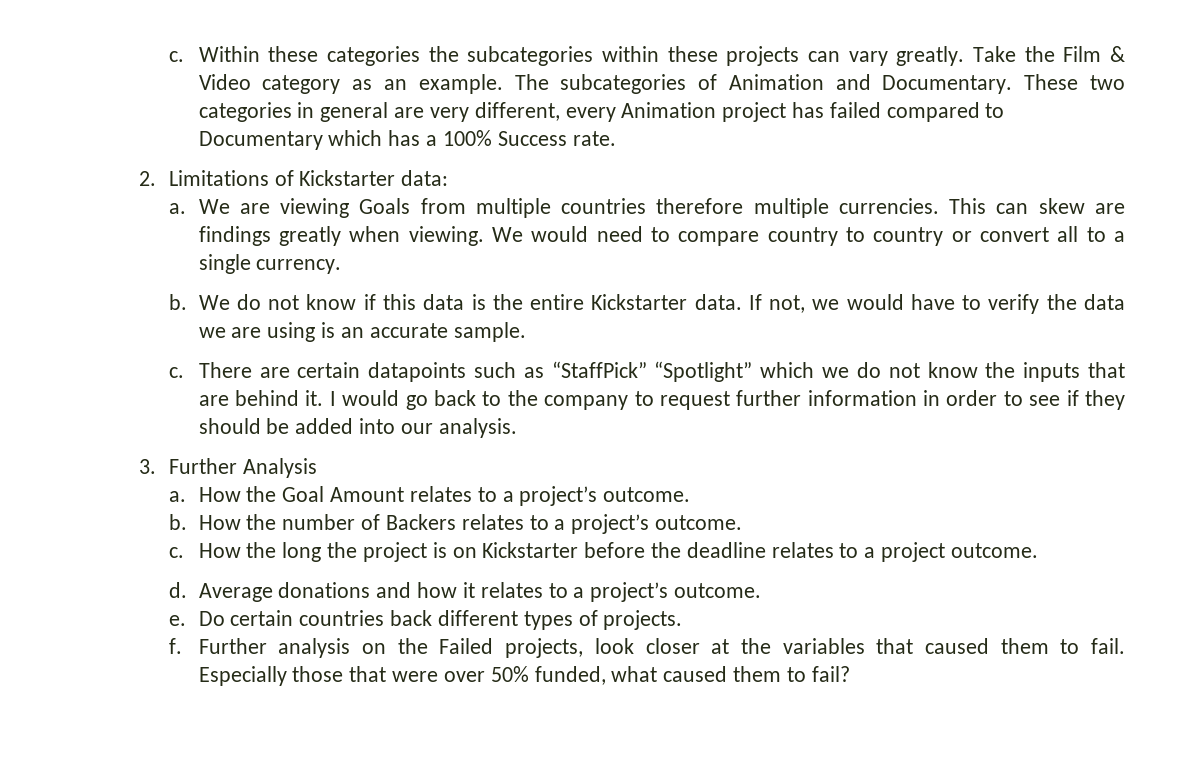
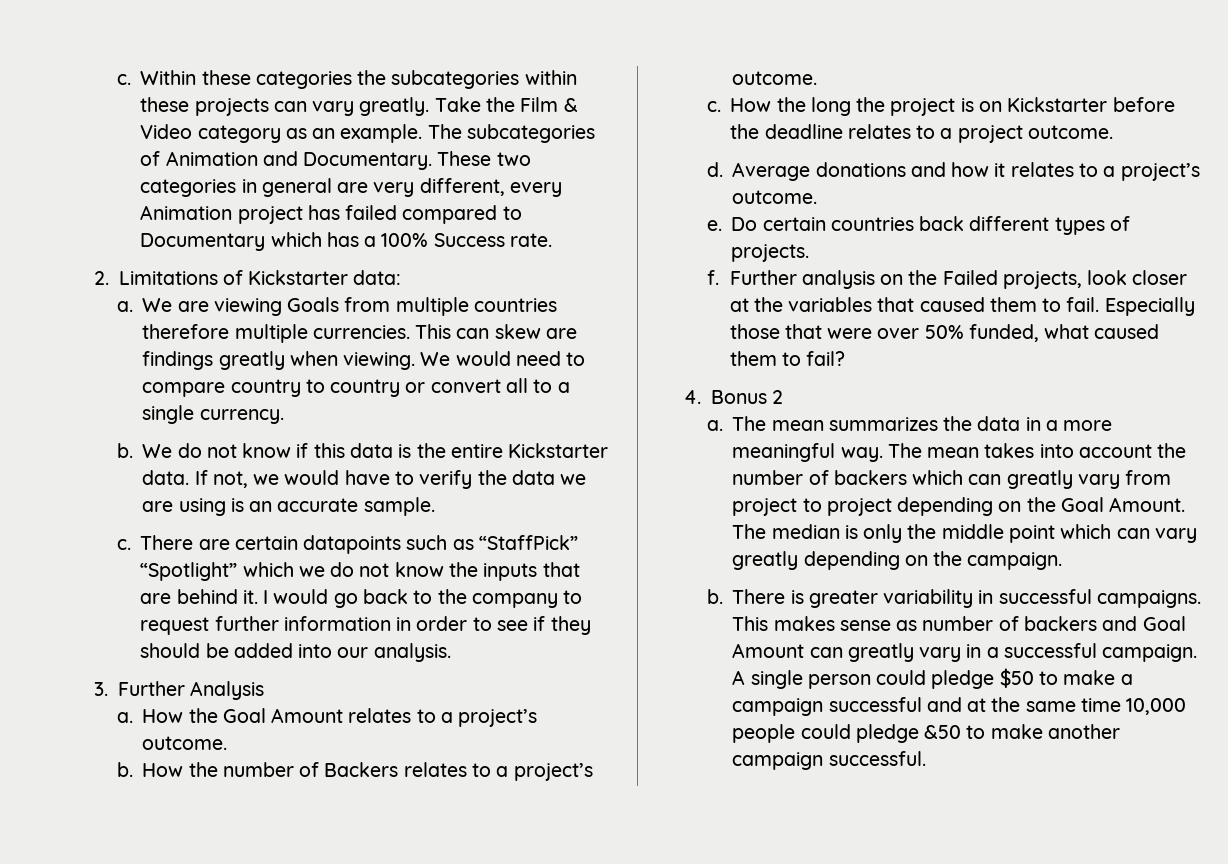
(850, 674) none -> [683,390,783,404] [706,416,1113,431] [732,443,1187,462] [732,470,1172,489] [732,497,1186,516] [732,524,1197,543] [732,551,1063,570] [706,589,1202,608] [732,616,1186,631] [732,643,1198,662] [732,668,1133,689] [732,697,1187,716] [732,724,1121,743] [732,751,926,770] // 4. Bonus 2 // a. The mean summarizes the data in a more meaningful way. The mean takes into account the number of backers which can greatly vary from project to project depending on the Goal Amount. The median is only the middle point which can vary greatly depending on the campaign. // b. There is greater variability in successful campaigns. This makes sense as number of backers and Goal Amount can greatly vary in a successful campaign. A single person could pledge $50 to make a campaign successful and at the same time 10,000 people could pledge &50 to make another campaign successful.

